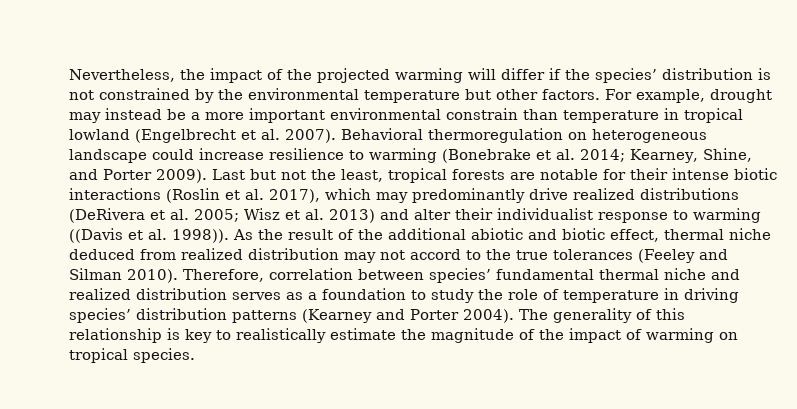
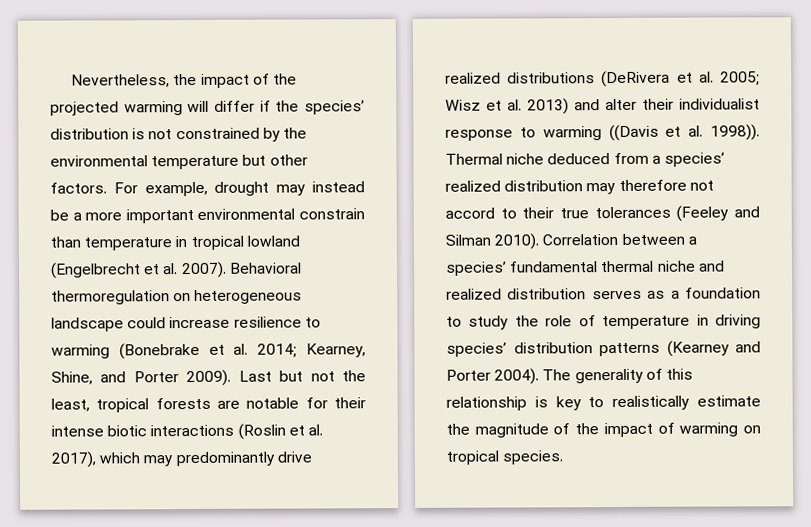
[233,228,724,242] As the result of the additional abiotic and biotic effect, thermal -> [445,153,503,165] Thermal
(176, 254) none -> [651,152,725,167] a species’
(376, 257) none -> [618,179,687,191] therefore
[486,249,511,260] the -> [522,207,555,219] their
[183,268,424,282] Therefore, correlation between -> [542,233,697,246] Correlation between a

